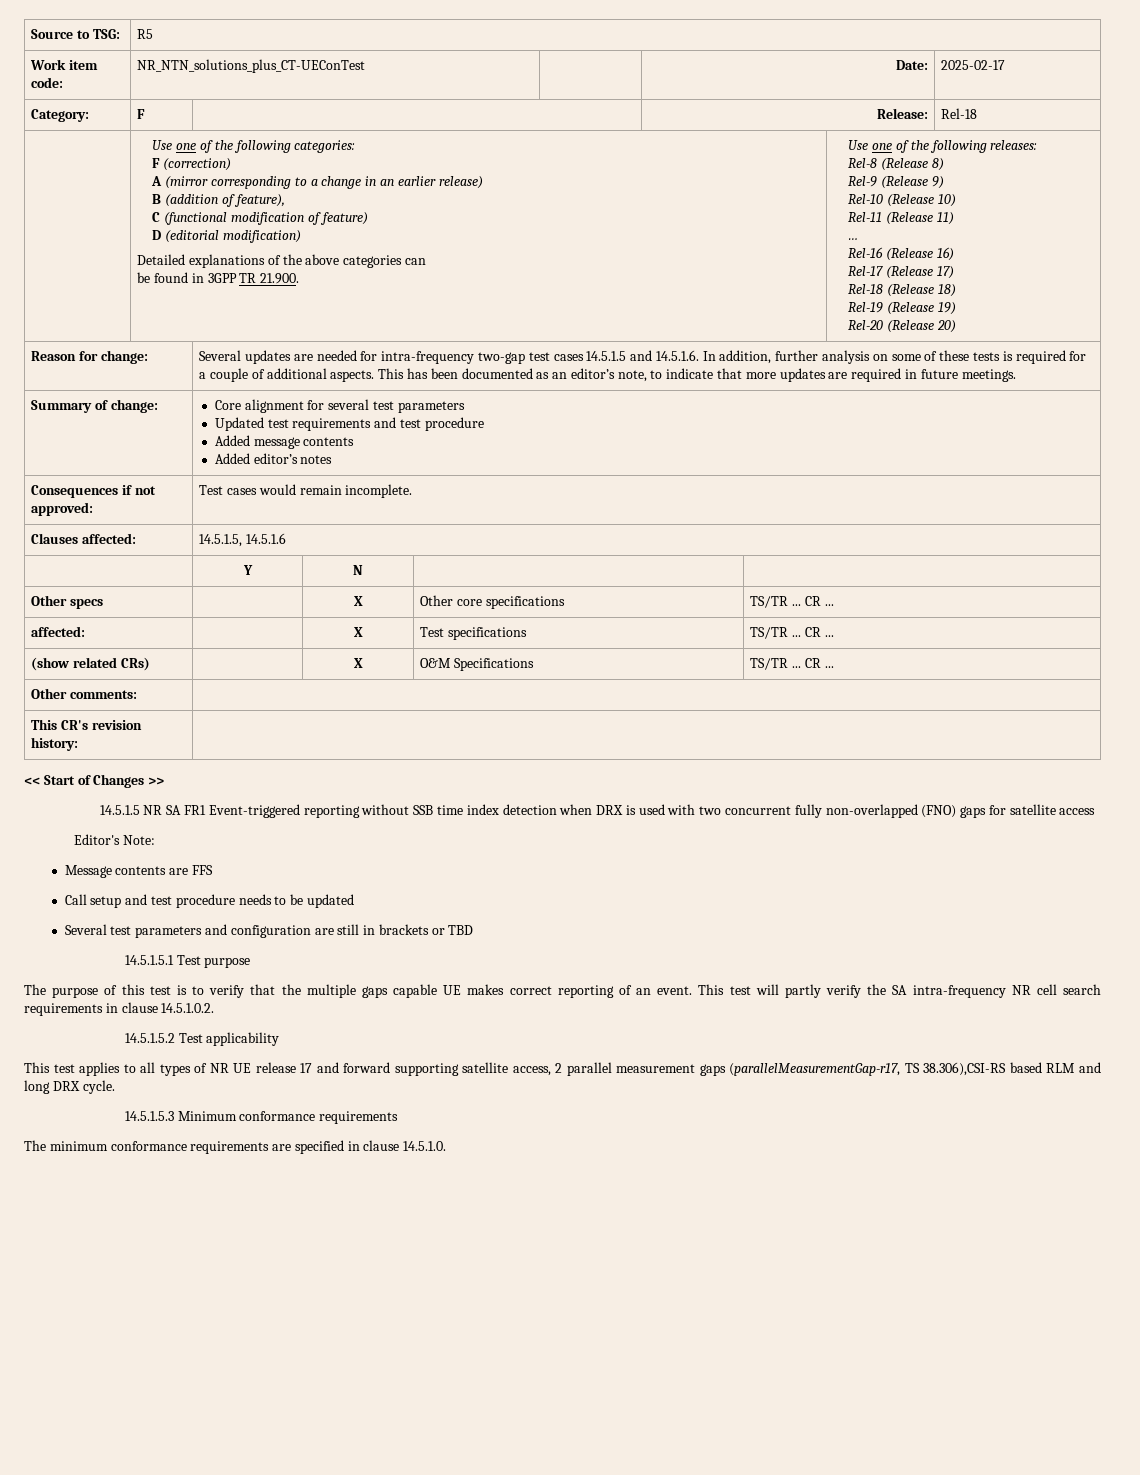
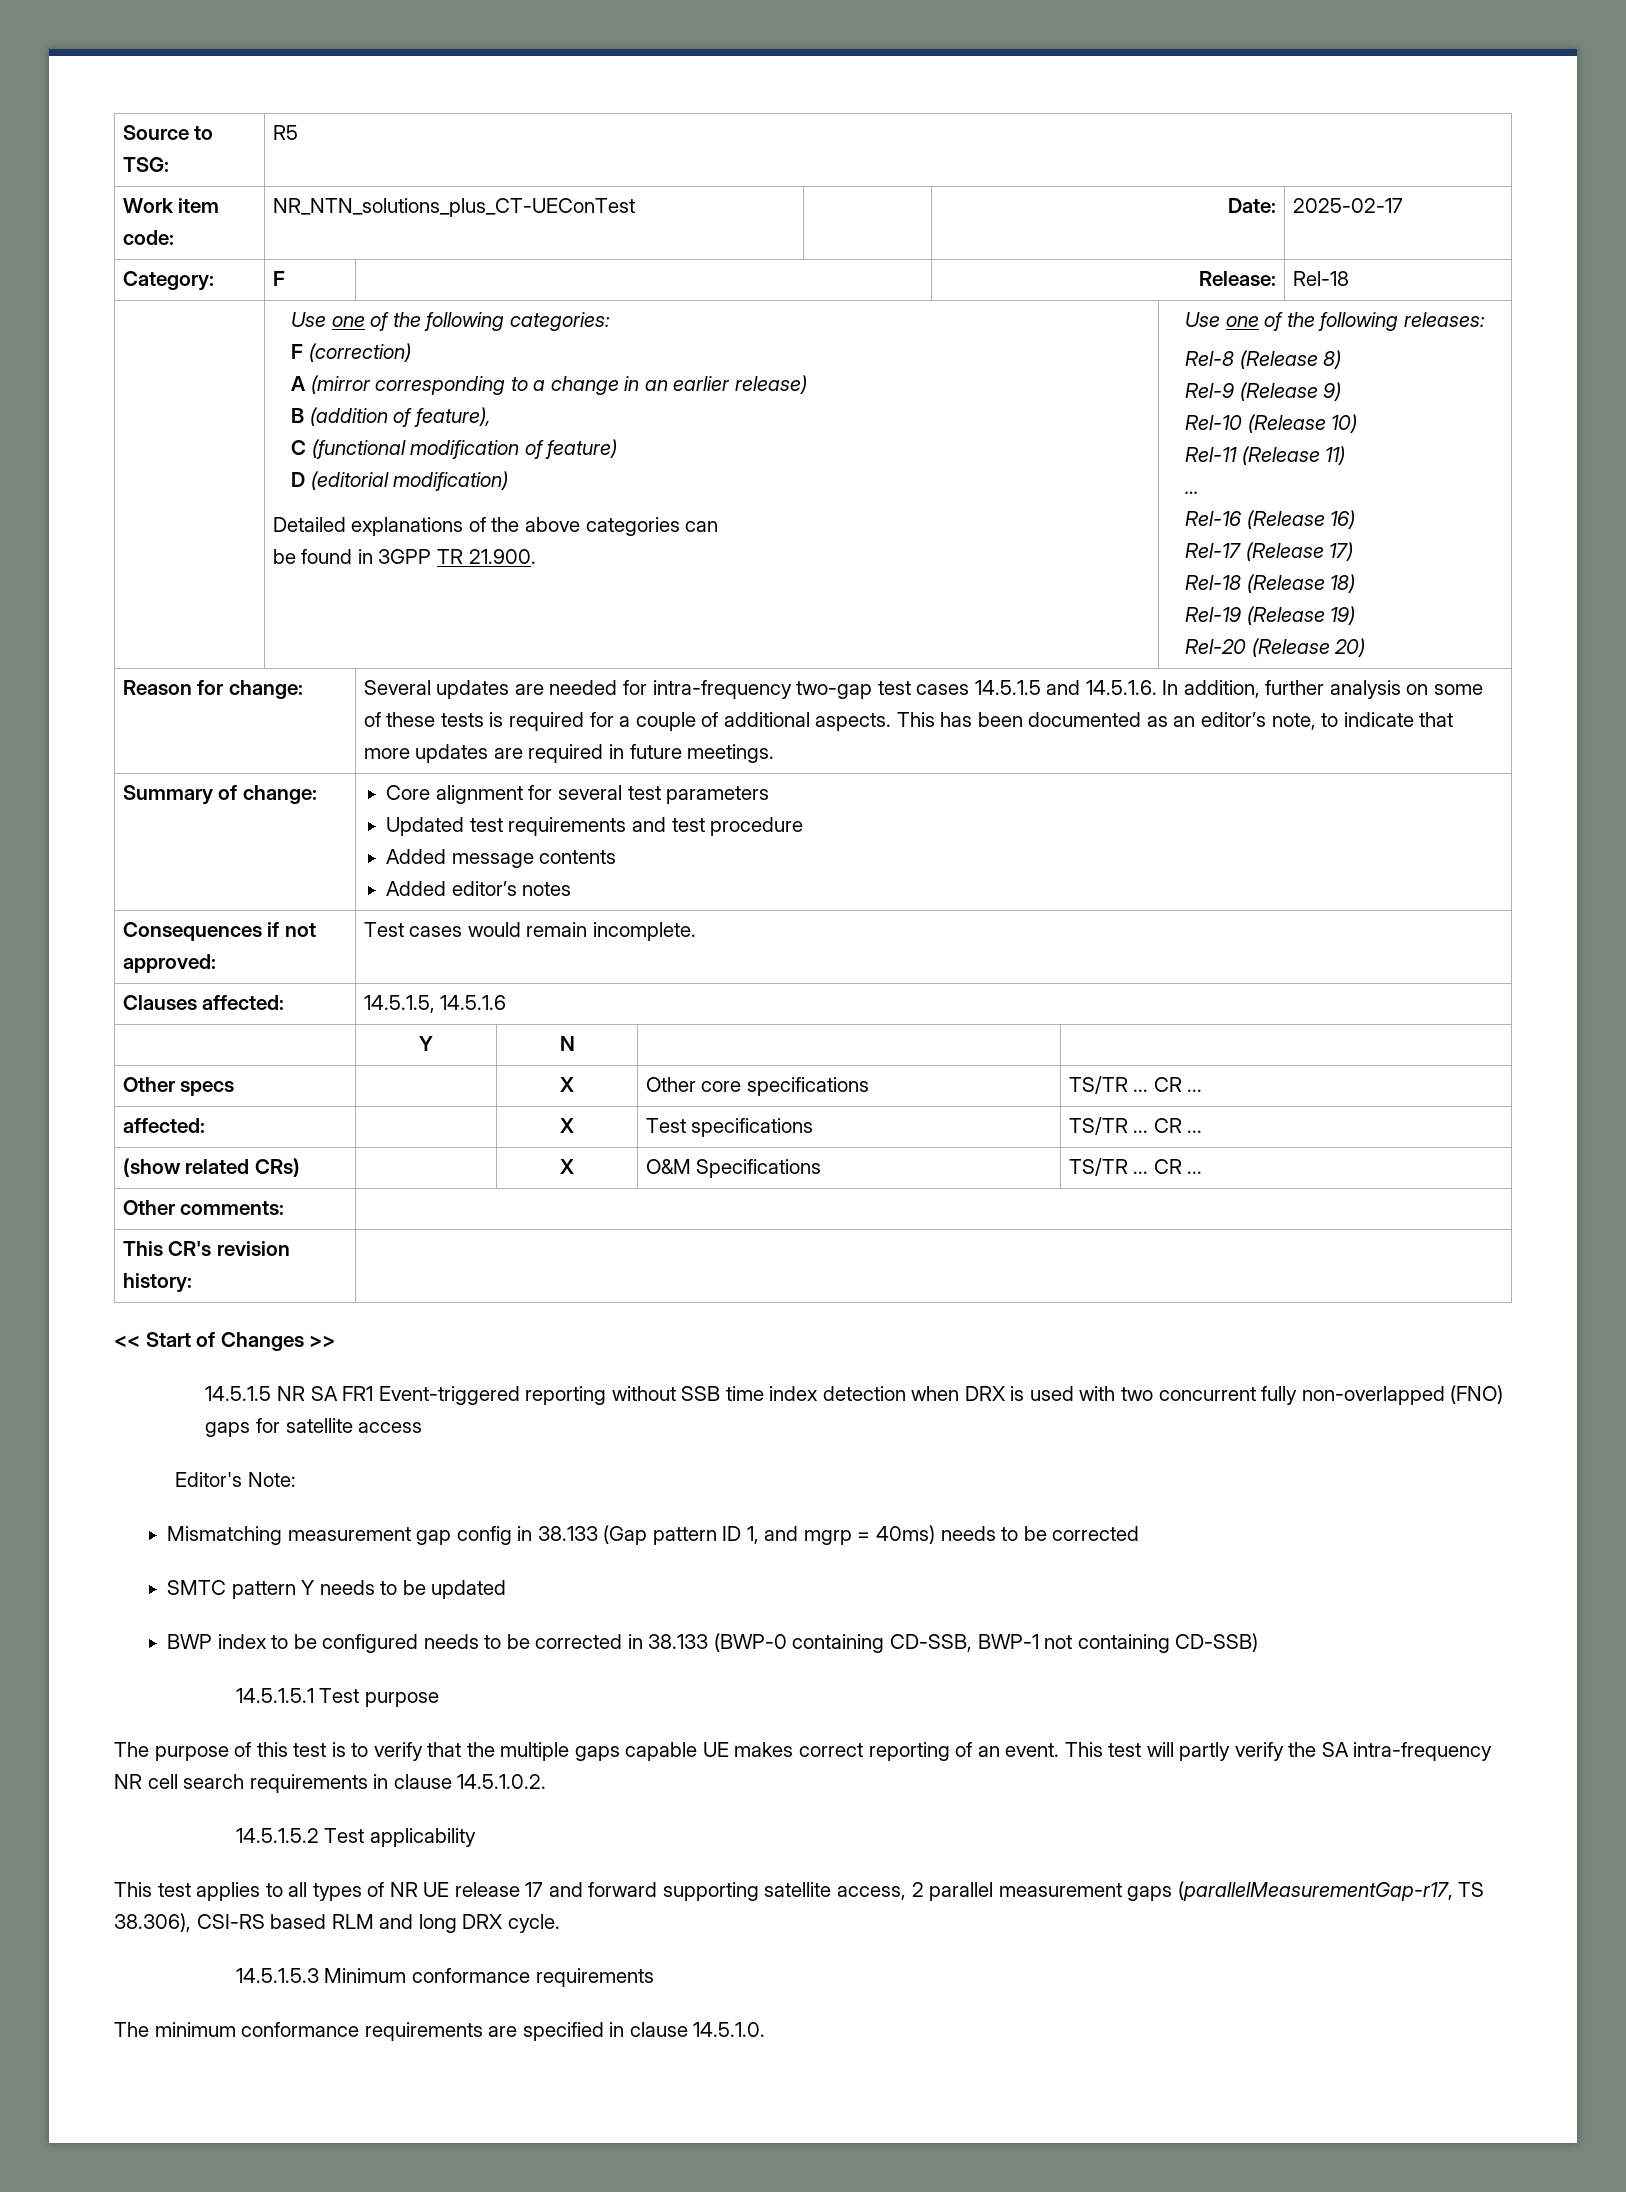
[64,865,213,878] [64,894,354,908] [64,924,474,938] Message contents are FFS // Call setup and test procedure needs to be updated // Several test parameters and configuration are still in brackets or TBD -> [167,1525,1140,1545] [167,1580,507,1599] [167,1633,1259,1653] Mismatching measurement gap config in 38.133 (Gap pattern ID 1, and mgrp = 40ms) needs to be corrected // SMTC pattern Y needs to be updated // BWP index to be configured needs to be corrected in 38.133 (BWP-0 containing CD-SSB, BWP-1 not containing CD-SSB)
[923,1062,1007,1076] 38.306),CSI-RS -> [114,1913,265,1932] 38.306), CSI-RS

